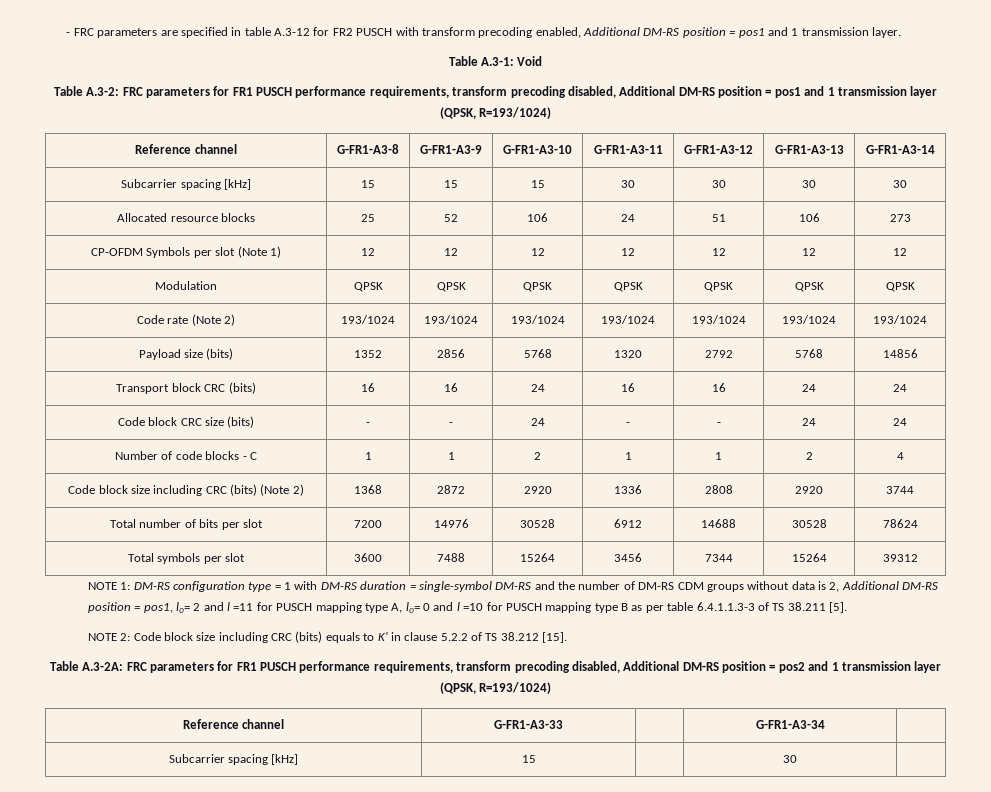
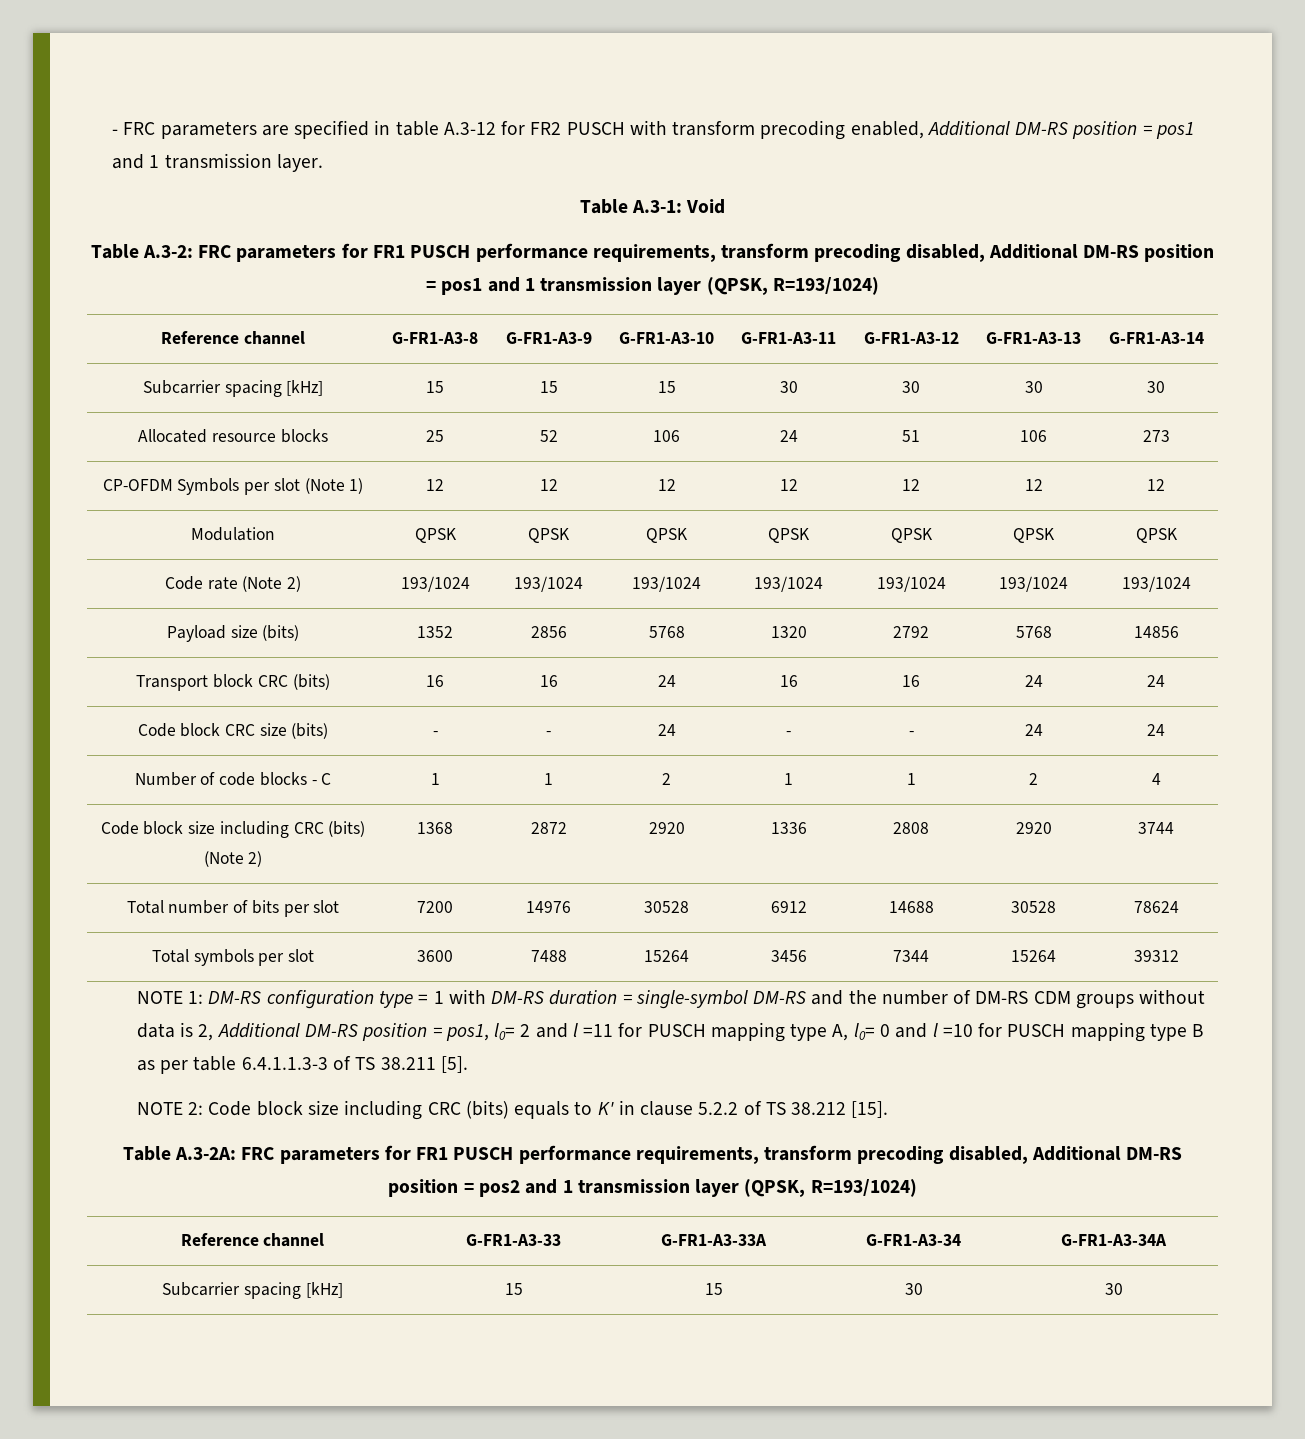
(563, 724) none -> [661,1234,767,1246] G-FR1-A3-33A
[168,754,299,765] [521,755,536,763] [783,755,797,763] // Subcarrier spacing [kHz] | 15 | | 30 | -> [1061,1234,1167,1246] [162,1282,343,1299] [504,1283,523,1295] [704,1283,723,1295] [904,1283,923,1295] [1104,1283,1123,1295] G-FR1-A3-34A // Subcarrier spacing [kHz] | 15 | 15 | 30 | 30

